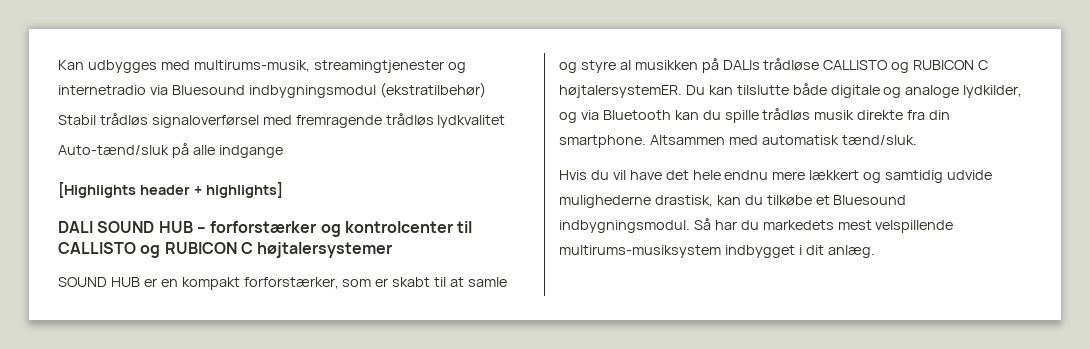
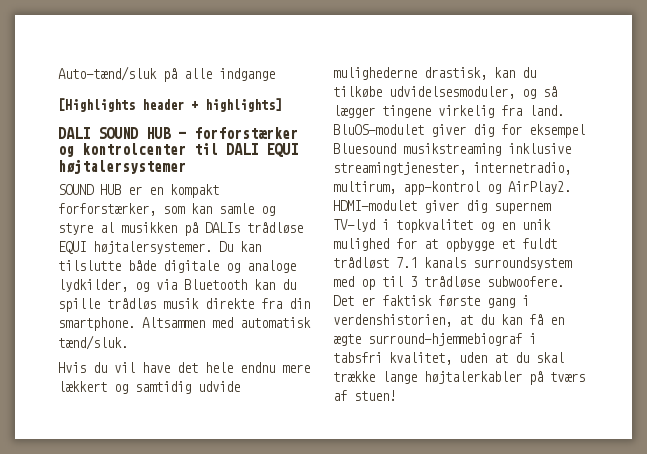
[58,60,466,73] [58,82,486,98] [58,113,506,128] Kan udbygges med multirums-musik, streamingtjenester og internetradio via Bluesound indbygningsmodul (ekstratilbehør) // Stabil trådløs signaloverførsel med fremragende trådløs lydkvalitet // -> (58, 73) none
[58,242,253,258] CALLISTO og RUBICON C -> [226,143,298,157] DALI EQUI
[375,277,465,287] er skabt til at -> [191,203,212,214] kan
[823,60,989,73] [559,85,682,98] CALLISTO og RUBICON C højtalersystemER. -> [58,241,212,254] EQUI højtalersystemer.
[815,195,907,205] [559,218,954,233] [559,245,875,258] et Bluesound indbygningsmodul. Så har du markedets mest velspillende multirums-musiksystem indbygget i dit anlæg. -> [389,86,557,99] [333,105,564,118] [333,124,585,138] [333,143,571,156] [333,162,571,175] [333,181,571,195] [333,200,551,214] [333,219,551,233] [333,238,557,252] [333,257,572,270] [333,276,564,290] [333,295,529,308] [333,314,564,327] [333,333,536,346] [333,352,564,365] [333,371,585,385] [333,390,396,401] udvidelsesmoduler, og så lægger tingene virkelig fra land. BluOS-modulet giver dig for eksempel Bluesound musikstreaming inklusive streamingtjenester, internetradio, multirum, app-kontrol og AirPlay2. HDMI-modulet giver dig supernem TV-lyd i topkvalitet og en unik mulighed for at opbygge et fuldt trådløst 7.1 kanals surroundsystem med op til 3 trådløse subwoofere. Det er faktisk første gang i verdenshistorien, at du kan få en ægte surround-hjemmebiograf i tabsfri kvalitet, uden at du skal trække lange højtalerkabler på tværs af stuen!

